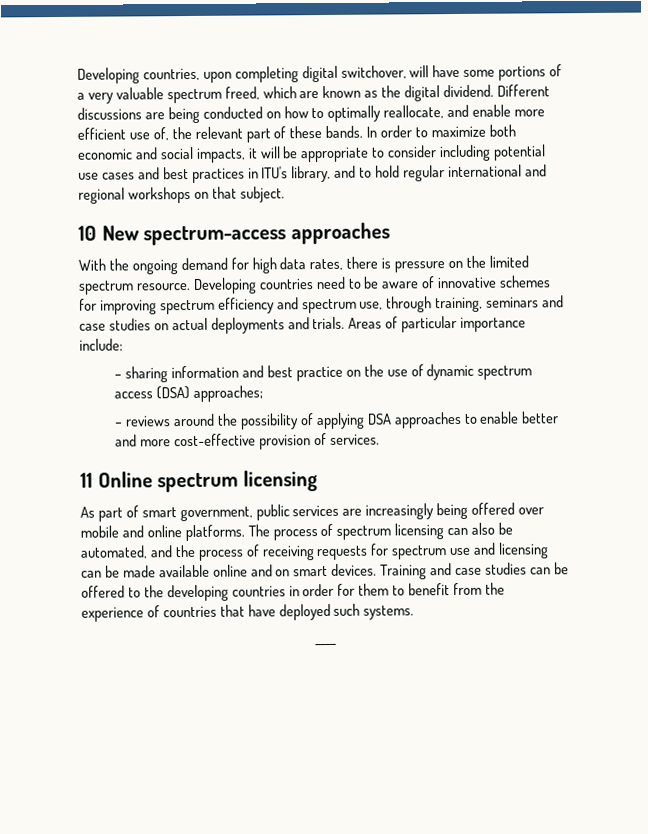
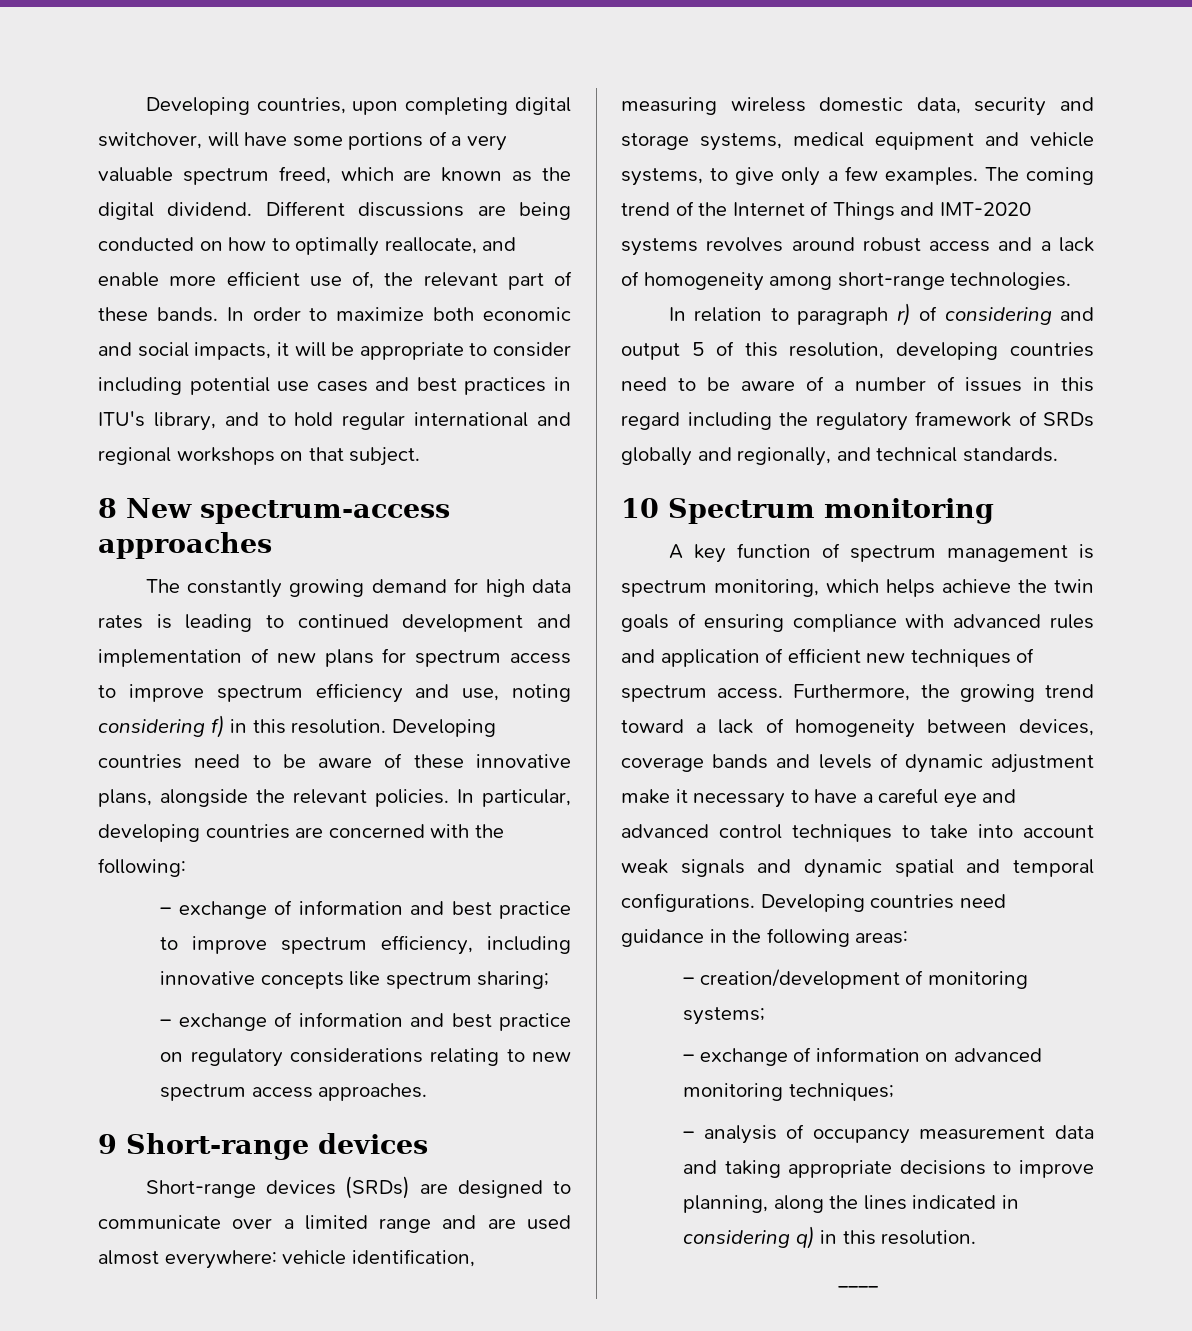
[78,225,97,241] 10 -> [98,498,117,518] 8
[78,258,178,275] With the ongoing -> [145,579,365,598] The constantly growing
[309,255,529,273] [78,280,191,295] rates, there is pressure on the limited spectrum resource. -> [98,614,571,632] [98,648,571,667] [98,683,571,703] [98,715,387,738] rates is leading to continued development and implementation of new plans for spectrum access to improve spectrum efficiency and use, noting considering f) in this resolution.
[437,275,552,289] [79,295,565,315] [79,315,527,334] [79,338,123,351] [114,366,169,383] innovative schemes for improving spectrum efficiency and spectrum use, through training, seminars and case studies on actual deployments and trials. Areas of particular importance include: // – sharing -> [413,754,571,769] [98,789,571,807] [98,824,504,842] [98,858,186,877] [160,900,571,919] [160,935,571,955] [160,971,550,989] [160,1012,293,1031] these innovative plans, alongside the relevant policies. In particular, developing countries are concerned with the following: // – exchange of information and best practice to improve spectrum efficiency, including innovative concepts like spectrum sharing; // – exchange of
[363,363,533,381] [114,385,264,402] [115,411,560,430] [115,432,380,450] [80,470,318,493] [80,502,545,522] [80,522,514,542] [80,542,550,561] [81,562,569,580] [81,582,505,602] [81,603,415,622] the use of dynamic spectrum access (DSA) approaches; // – reviews around the possibility of applying DSA approaches to enable better and more cost-effective provision of services. // 11 Online spectrum licensing // As part of smart government, public services are increasingly being offered over mobile and online platforms. The process of spectrum licensing can also be automated, and the process of receiving requests for spectrum use and licensing can be made available online and on smart devices. Training and case studies can be offered to the developing countries in order for them to benefit from the experience of countries that have deployed such systems. -> [190,1048,571,1067] [160,1083,428,1101] [98,1133,428,1160] [145,1176,571,1199] [98,1215,571,1233] [98,1249,475,1269] [621,97,1094,116] [621,132,1094,151] [621,166,1094,186] [621,201,1031,220] [621,237,1094,256] [621,271,1072,291] [668,303,1094,326] [621,341,1094,360] [621,376,1094,392] [621,411,1094,431] [621,447,1058,466] [621,498,994,524] [668,543,1094,563] [621,579,1094,597] [621,613,1094,632] [621,648,1035,667] [621,684,1094,702] [621,718,1094,738] [621,753,1094,773] [621,788,1017,808] [621,824,1094,842] [621,859,1094,878] [621,893,1006,912] [621,928,909,947] [683,969,1028,989] [683,1007,766,1025] [683,1047,1042,1066] [683,1083,894,1101] [683,1124,1094,1144] [683,1160,1094,1178] [683,1195,1019,1213] [683,1226,977,1249] regulatory considerations relating to new spectrum access approaches. // 9 Short-range devices // Short-range devices (SRDs) are designed to communicate over a limited range and are used almost everywhere: vehicle identification, measuring wireless domestic data, security and storage systems, medical equipment and vehicle systems, to give only a few examples. The coming trend of the Internet of Things and IMT-2020 systems revolves around robust access and a lack of homogeneity among short-range technologies. // In relation to paragraph r) of considering and output 5 of this resolution, developing countries need to be aware of a number of issues in this regard including the regulatory framework of SRDs globally and regionally, and technical standards. // 10 Spectrum monitoring // A key function of spectrum management is spectrum monitoring, which helps achieve the twin goals of ensuring compliance with advanced rules and application of efficient new techniques of spectrum access. Furthermore, the growing trend toward a lack of homogeneity between devices, coverage bands and levels of dynamic adjustment make it necessary to have a careful eye and advanced control techniques to take into account weak signals and dynamic spatial and temporal configurations. Developing countries need guidance in the following areas: // – creation/development of monitoring systems; // – exchange of information on advanced monitoring techniques; // – analysis of occupancy measurement data and taking appropriate decisions to improve planning, along the lines indicated in considering q) in this resolution.

